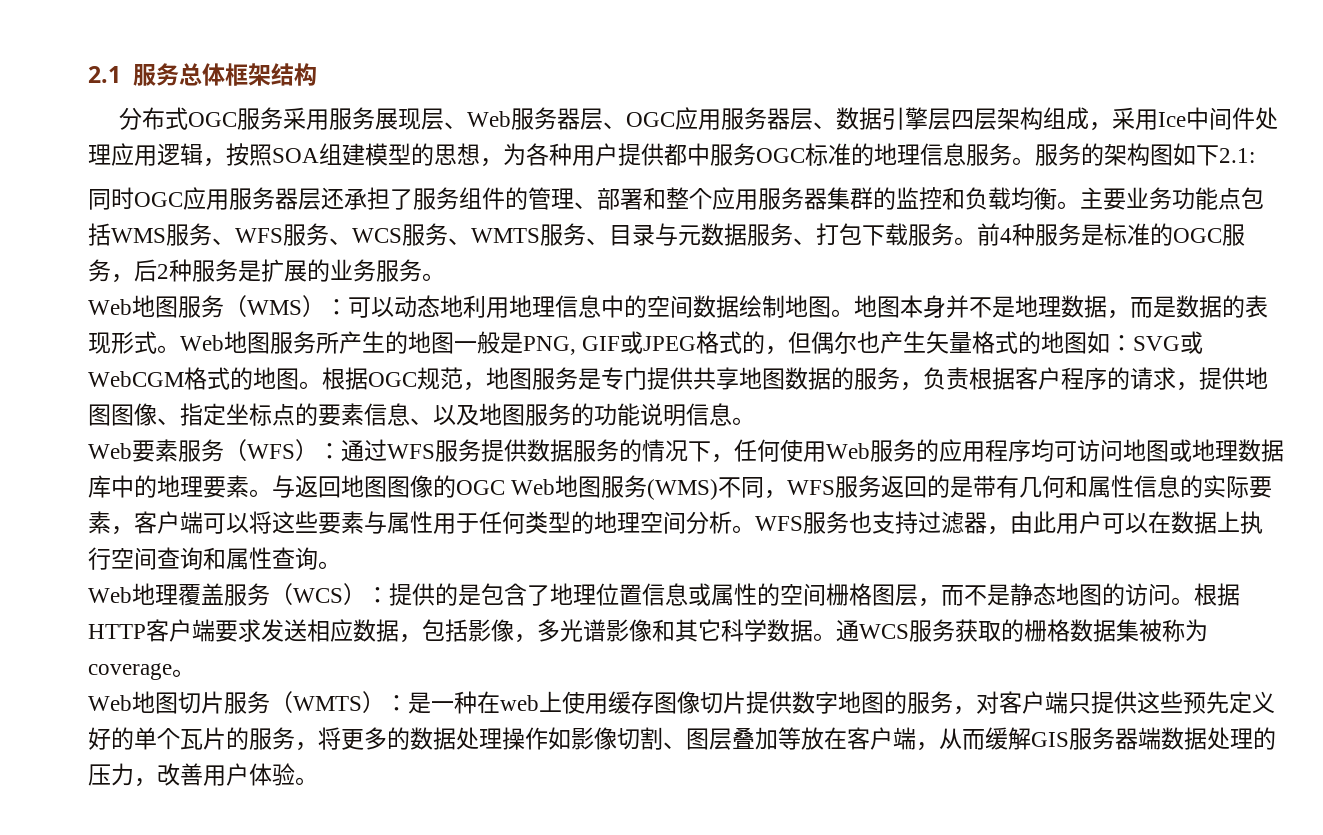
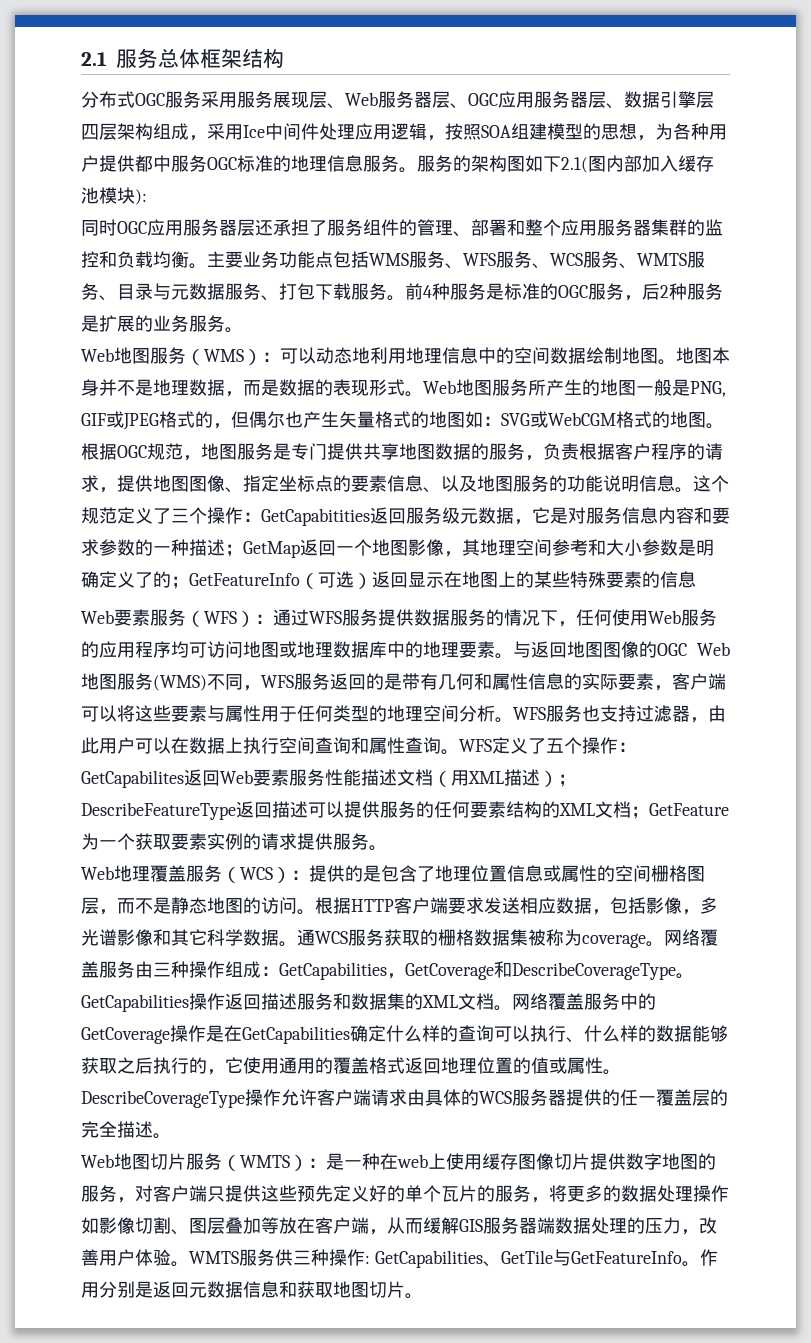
[1219,148,1255,163] 2.1: -> [561,155,714,173] [81,187,147,205] 2.1(图内部加入缓存池模块):
(755, 421) none -> [693,475,729,492] [81,507,730,526] [81,539,714,558] [81,571,696,589] 这个规范定义了三个操作：GetCapabitities返回服务级元数据，它是对服务信息内容和要求参数的一种描述；GetMap返回一个地图影像，其地理空间参考和大小参数是明确定义了的；GetFeatureInfo（可选）返回显示在地图上的某些特殊要素的信息
(341, 565) none -> [459,737,636,754] [81,769,576,788] [81,801,729,820] [81,833,387,851] WFS定义了五个操作：GetCapabilites返回Web要素服务性能描述文档（用XML描述）；DescribeFeatureType返回描述可以提供服务的任何要素结构的XML文档；GetFeature为一个获取要素实例的请求提供服务。
(195, 673) none -> [664,929,718,946] [81,961,694,980] [81,993,656,1012] [81,1025,728,1044] [81,1057,621,1075] [81,1089,728,1108] [81,1121,171,1139] 网络覆盖服务由三种操作组成：GetCapabilities，GetCoverage和DescribeCoverageType。GetCapabilities操作返回描述服务和数据集的XML文档。网络覆盖服务中的GetCoverage操作是在GetCapabilities确定什么样的查询可以执行、什么样的数据能够获取之后执行的，它使用通用的覆盖格式返回地理位置的值或属性。DescribeCoverageType操作允许客户端请求由具体的WCS服务器提供的任一覆盖层的完全描述。
(318, 781) none -> [189,1249,718,1268] [81,1281,423,1299] WMTS服务供三种操作: GetCapabilities、GetTile与GetFeatureInfo。作用分别是返回元数据信息和获取地图切片。

